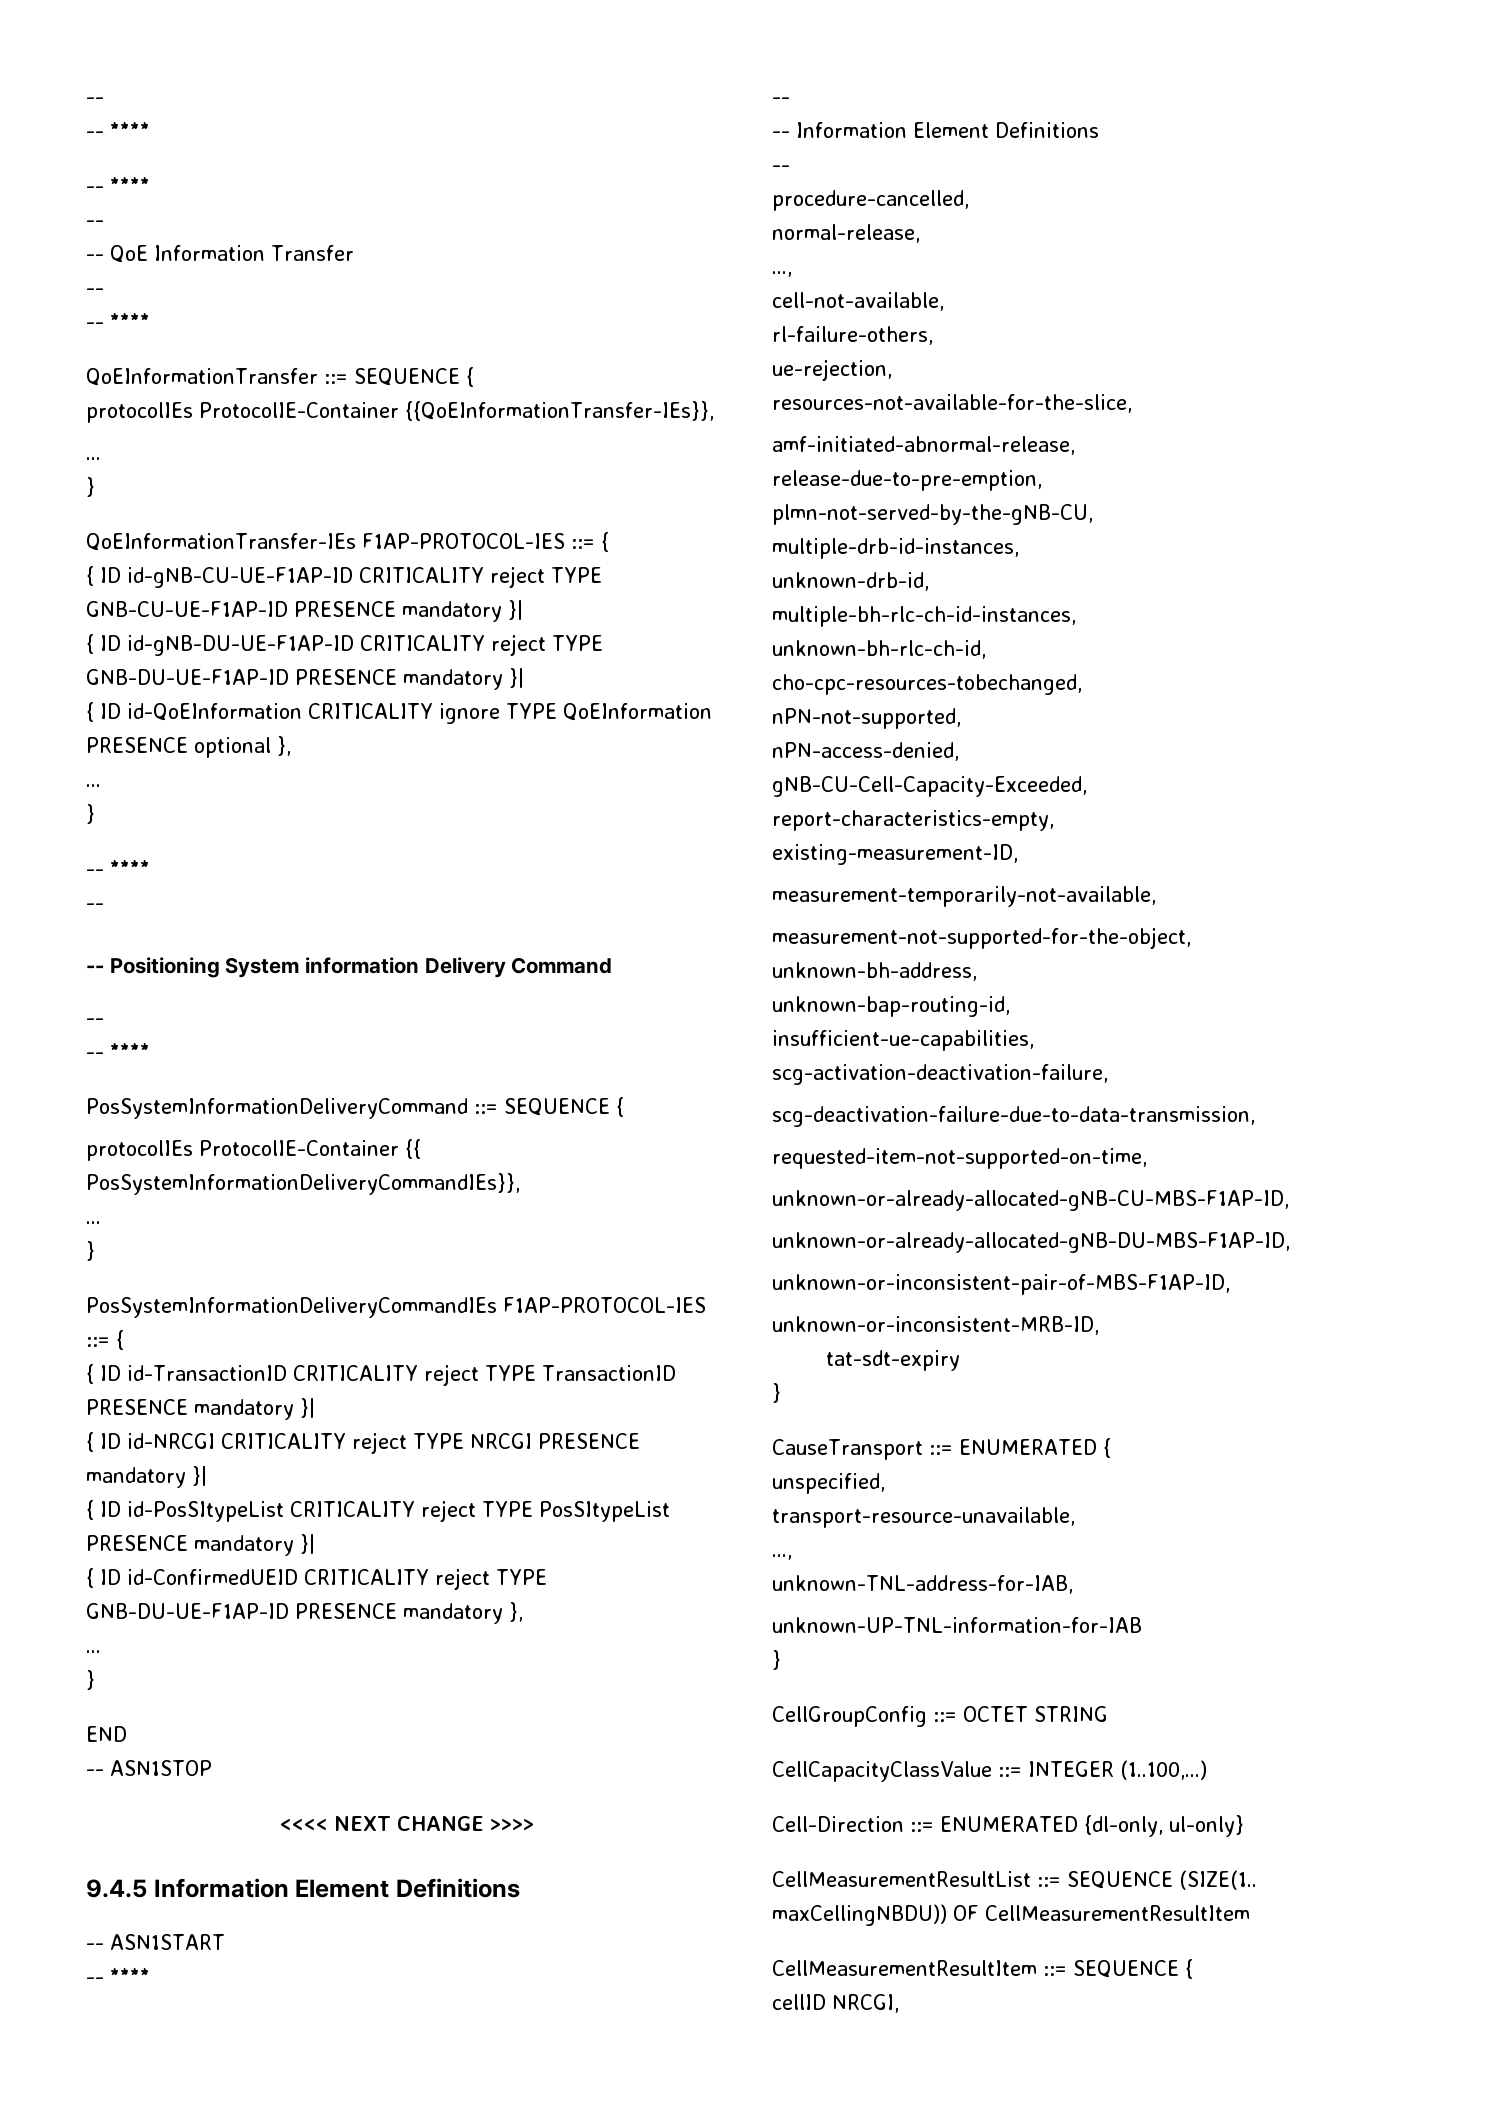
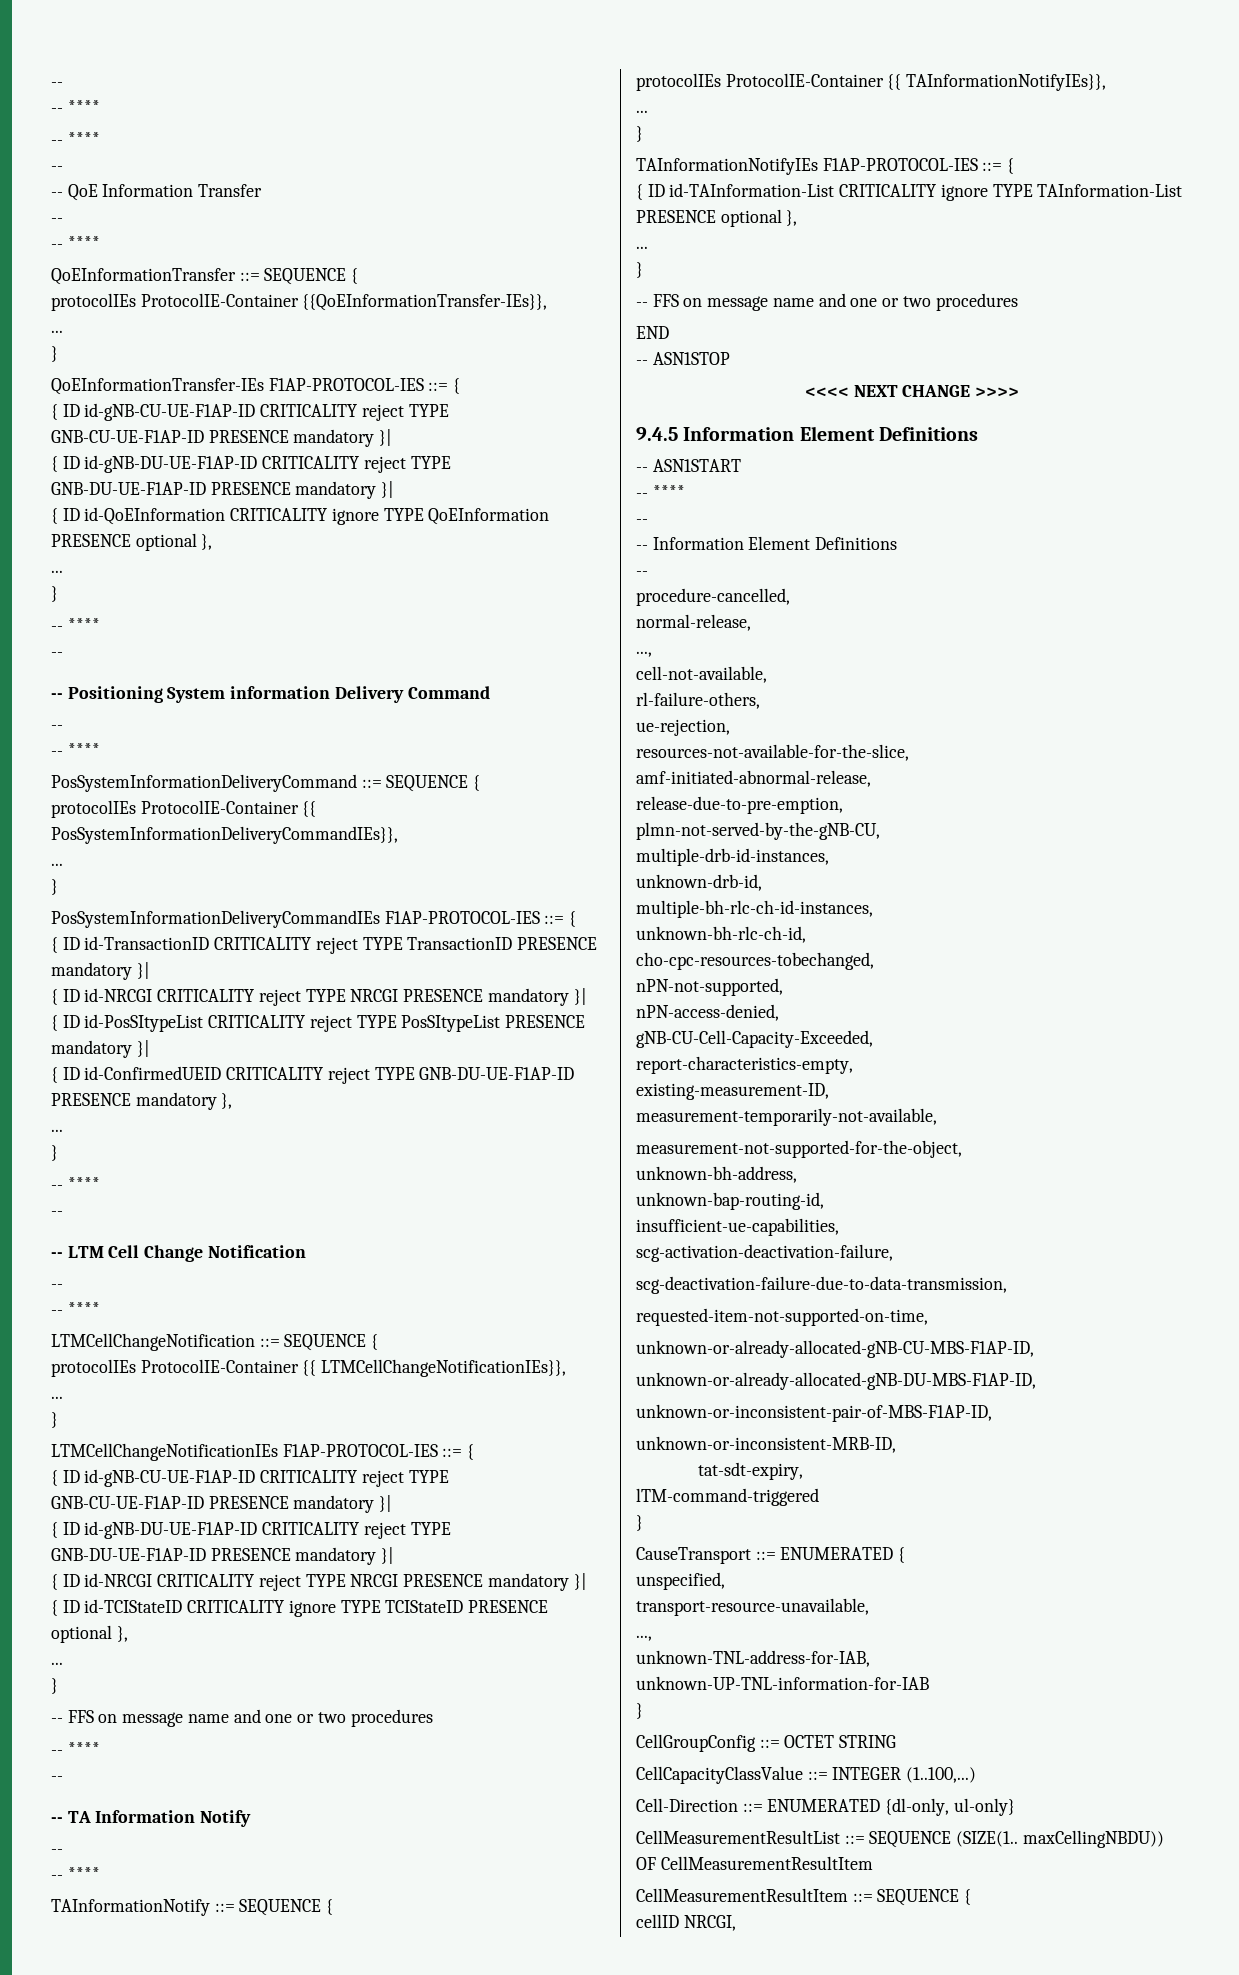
(95, 1680) none -> [51,1177,100,1190] [51,1211,63,1216] [51,1245,306,1262] [51,1284,63,1289] [51,1302,100,1315] [51,1333,379,1351] [51,1359,567,1377] [51,1396,63,1399] [51,1412,58,1428] [51,1443,475,1461] [51,1469,449,1487] [51,1495,393,1513] [51,1521,451,1539] [51,1547,395,1565] [51,1573,587,1591] [51,1599,549,1617] [51,1625,128,1643] [51,1662,63,1665] [51,1678,58,1694] [51,1709,433,1727] [51,1742,100,1755] [51,1776,63,1781] [51,1810,252,1827] [51,1849,63,1854] [51,1867,100,1880] [51,1899,334,1916] [636,73,1107,91] [636,110,648,113] [636,126,643,142] [636,158,1015,175] [636,183,1183,201] [636,209,798,227] [636,246,648,249] [636,262,643,278] [636,293,1018,311] // -- **** // -- // -- LTM Cell Change Notification // -- // -- **** // LTMCellChangeNotification ::= SEQUENCE { // protocolIEs ProtocolIE-Container {{ LTMCellChangeNotificationIEs}}, // ... // } // LTMCellChangeNotificationIEs F1AP-PROTOCOL-IES ::= { // { ID id-gNB-CU-UE-F1AP-ID CRITICALITY reject TYPE GNB-CU-UE-F1AP-ID PRESENCE mandatory }| // { ID id-gNB-DU-UE-F1AP-ID CRITICALITY reject TYPE GNB-DU-UE-F1AP-ID PRESENCE mandatory }| // { ID id-NRCGI CRITICALITY reject TYPE NRCGI PRESENCE mandatory }| // { ID id-TCIStateID CRITICALITY ignore TYPE TCIStateID PRESENCE optional }, // ... // } // -- FFS on message name and one or two procedures // -- **** // -- // -- TA Information Notify // -- // -- **** // TAInformationNotify ::= SEQUENCE { // protocolIEs ProtocolIE-Container {{ TAInformationNotifyIEs}}, // ... // } // TAInformationNotifyIEs F1AP-PROTOCOL-IES ::= { // { ID id-TAInformation-List CRITICALITY ignore TYPE TAInformation-List PRESENCE optional }, // ... // } // -- FFS on message name and one or two procedures
[826,1350,961,1371] tat-sdt-expiry -> [698,1462,804,1480] [636,1488,819,1506] tat-sdt-expiry, // lTM-command-triggered

